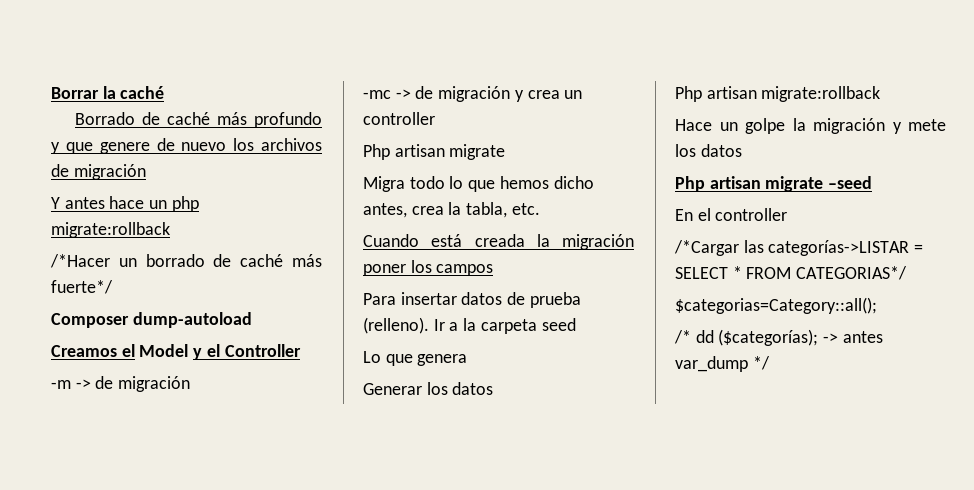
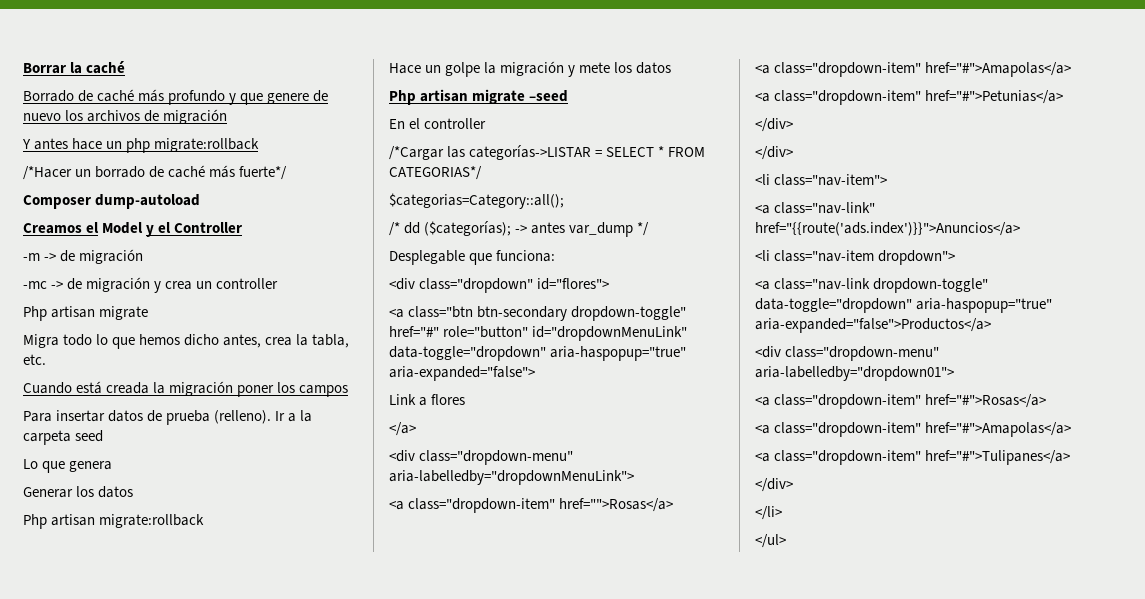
(770, 363) none -> [389,250,556,265] [389,278,610,293] [389,306,687,321] [389,326,688,341] [389,346,687,361] [389,366,535,381] [389,394,466,406] [389,422,416,436] [389,450,574,465] [389,470,634,485] [389,498,674,513] [755,62,1072,77] [755,90,1064,105] [755,118,793,132] [755,146,793,160] [755,174,888,186] [755,202,876,214] [755,222,1020,236] [755,250,956,265] [755,278,989,293] [755,298,1053,313] [755,318,991,333] [755,346,940,361] [755,366,954,381] [755,394,1047,409] [755,422,1072,437] [755,450,1071,465] [755,478,793,492] [755,506,782,520] [755,534,786,548] // Desplegable que funciona: // <div class="dropdown" id="flores"> // <a class="btn btn-secondary dropdown-toggle" href="#" role="button" id="dropdownMenuLink" data-toggle="dropdown" aria-haspopup="true" aria-expanded="false"> // Link a flores // </a> // <div class="dropdown-menu" aria-labelledby="dropdownMenuLink"> // <a class="dropdown-item" href="">Rosas</a> // <a class="dropdown-item" href="#">Amapolas</a> // <a class="dropdown-item" href="#">Petunias</a> // </div> // </div> // <li class="nav-item"> // <a class="nav-link" href="{{route('ads.index')}}">Anuncios</a> // <li class="nav-item dropdown"> // <a class="nav-link dropdown-toggle" data-toggle="dropdown" aria-haspopup="true" aria-expanded="false">Productos</a> // <div class="dropdown-menu" aria-labelledby="dropdown01"> // <a class="dropdown-item" href="#">Rosas</a> // <a class="dropdown-item" href="#">Amapolas</a> // <a class="dropdown-item" href="#">Tulipanes</a> // </div> // </li> // </ul>

